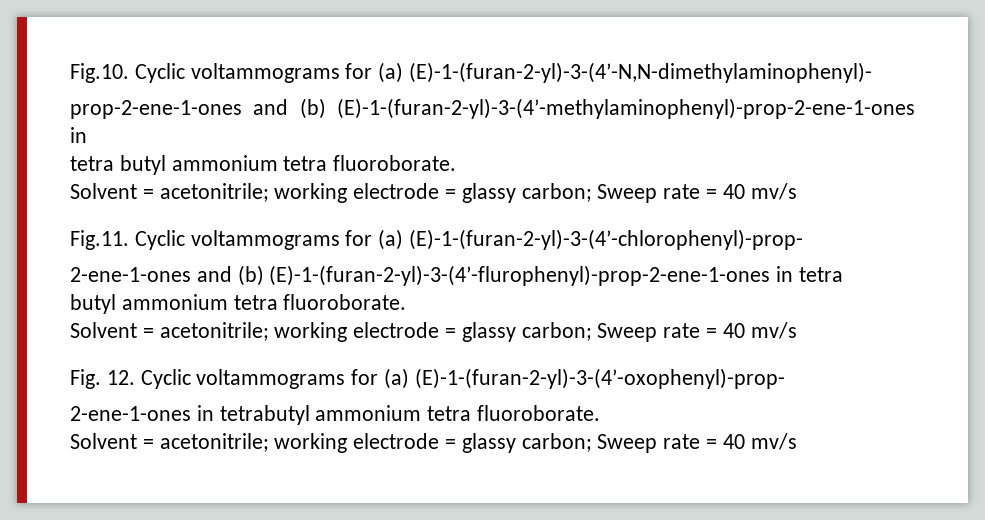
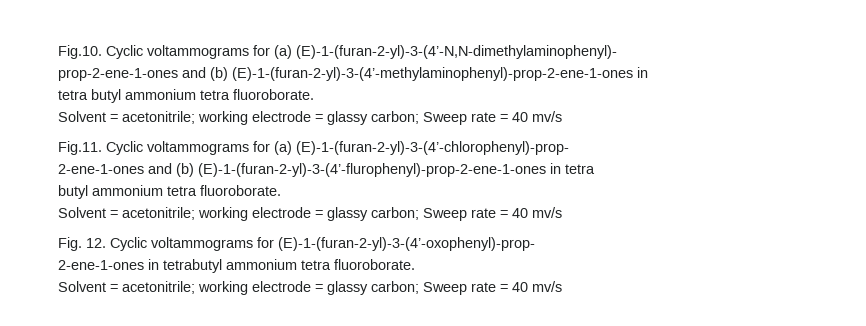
[384,368,410,389] (a) -> (274, 242) none

